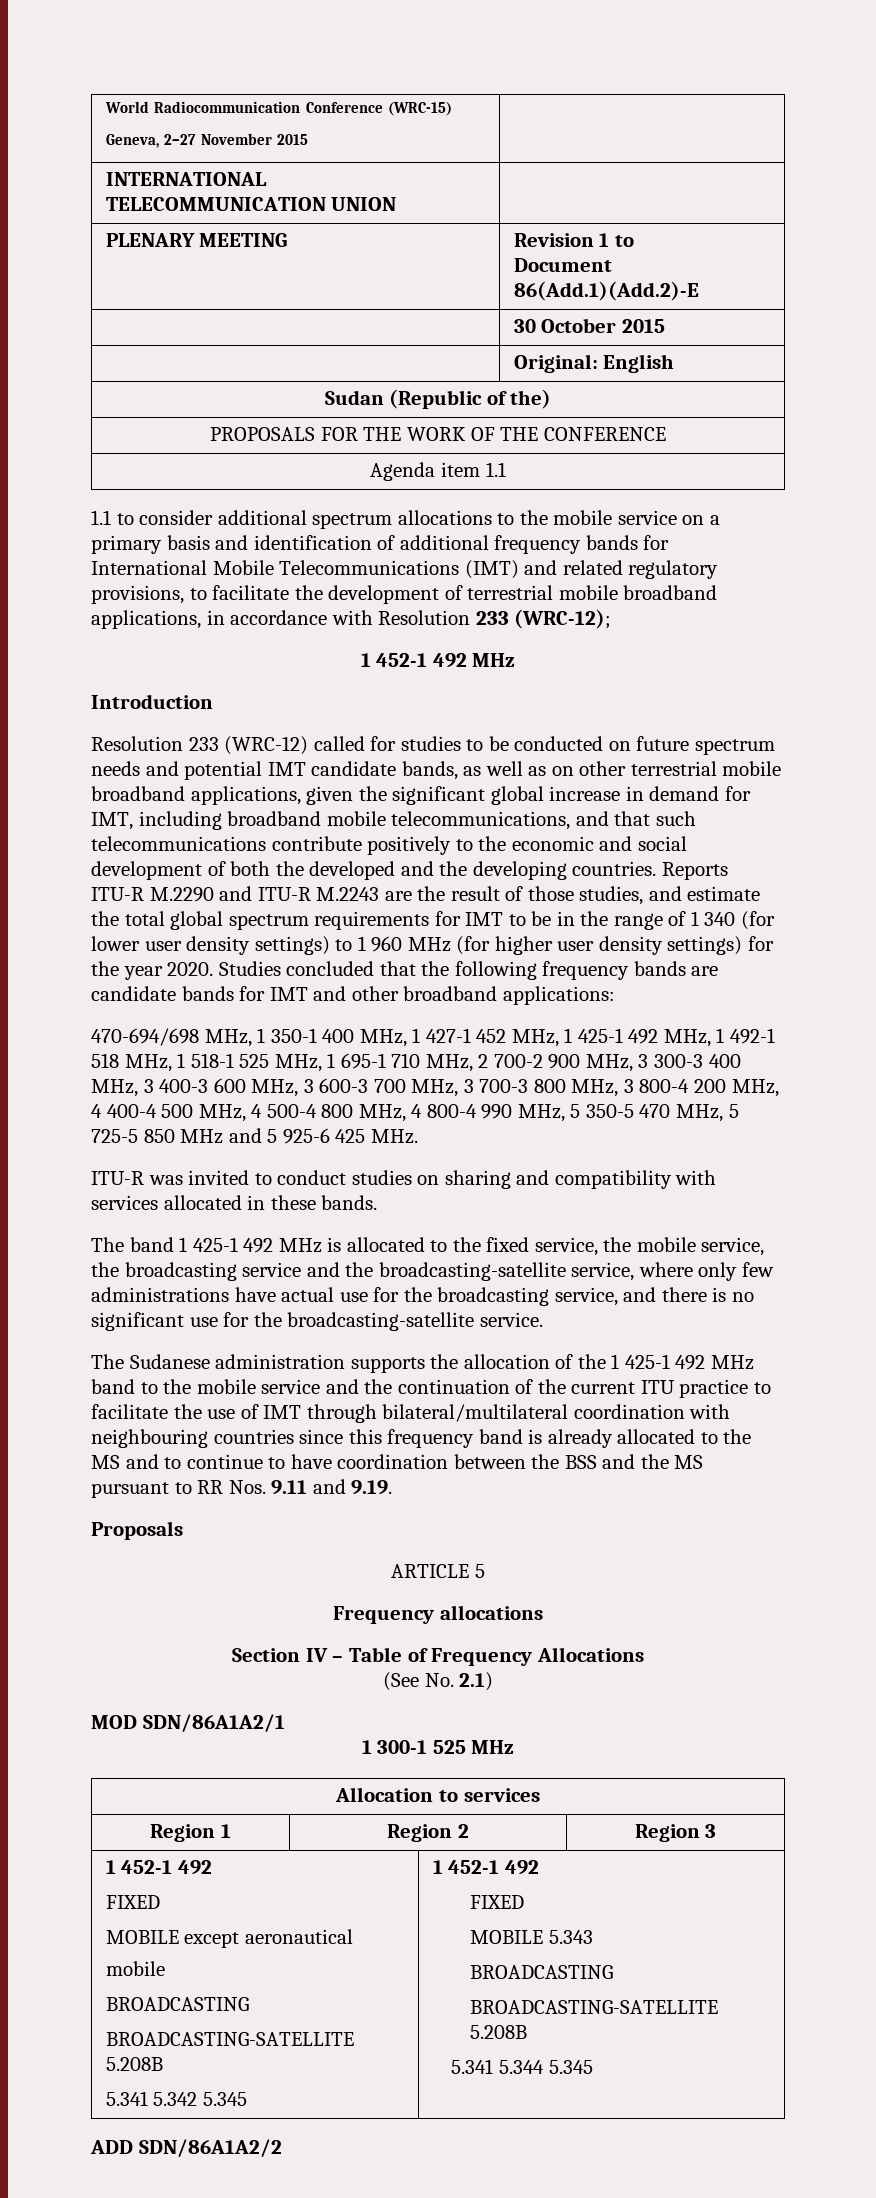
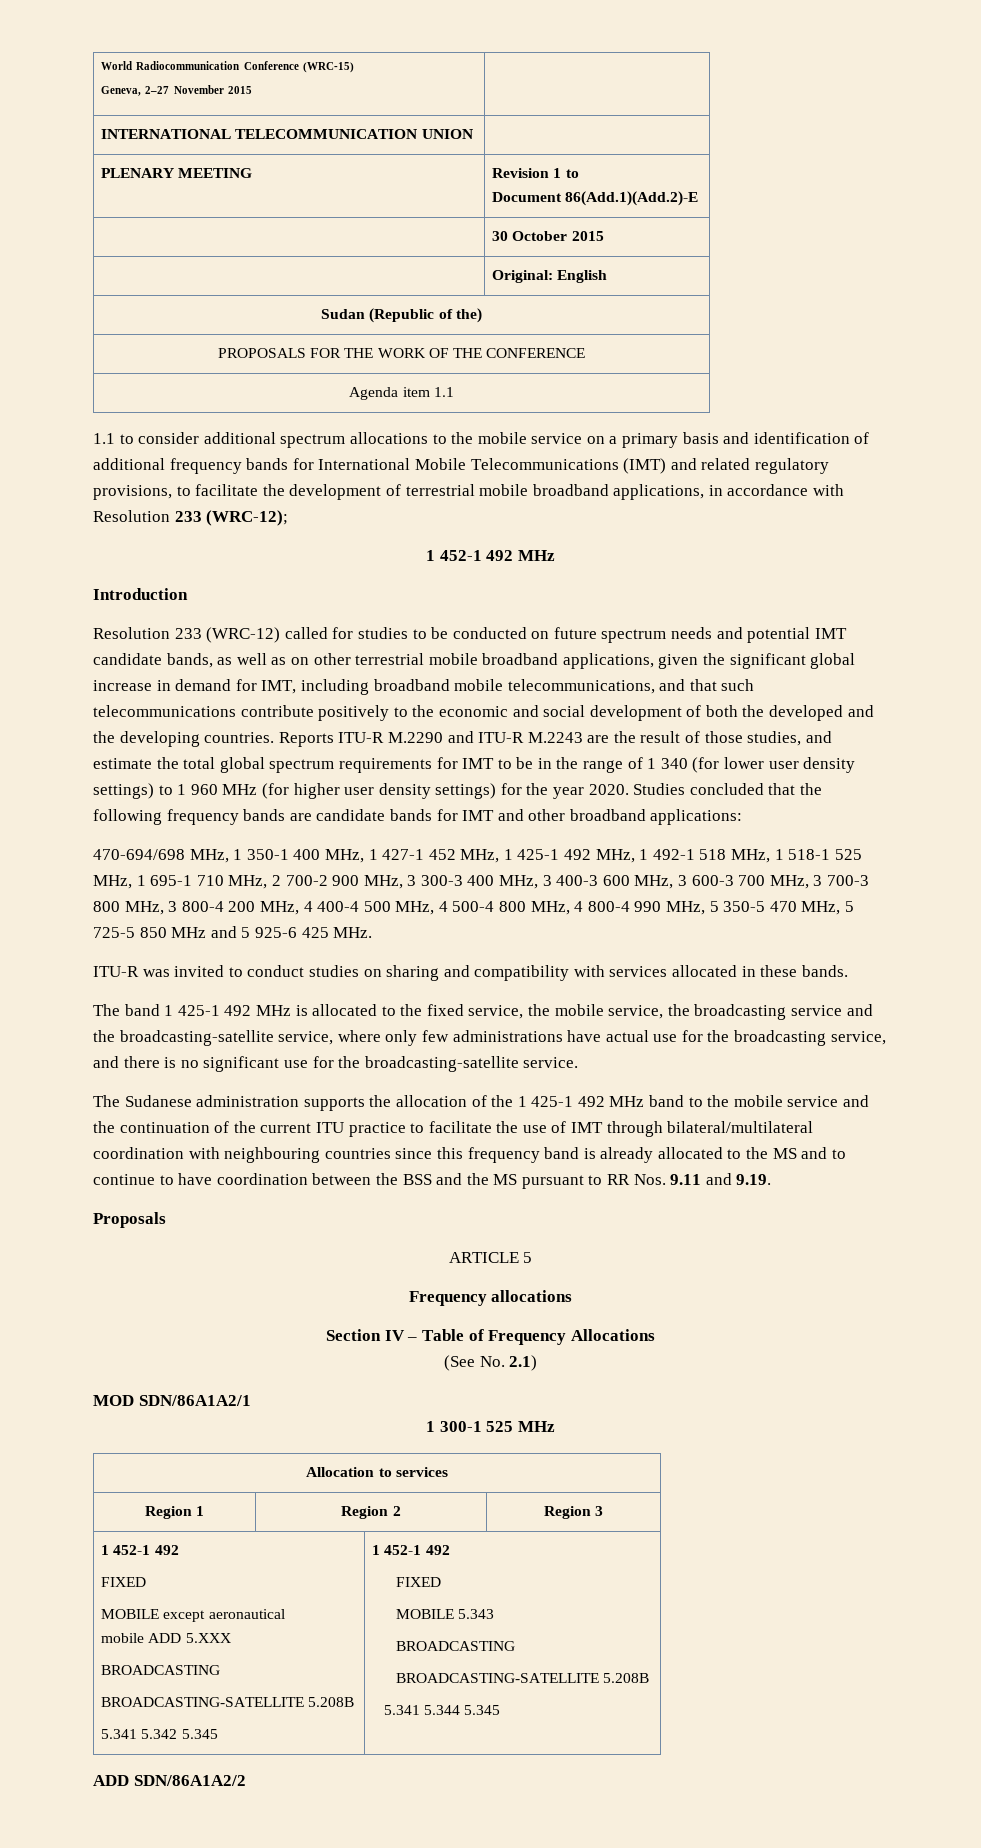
(165, 1968) none -> [148,1633,231,1643] ADD 5.XXX

